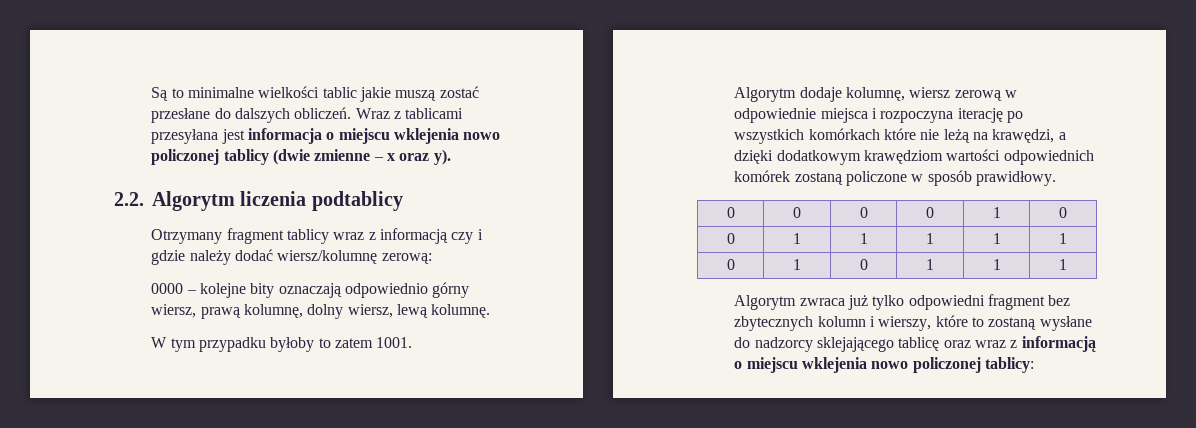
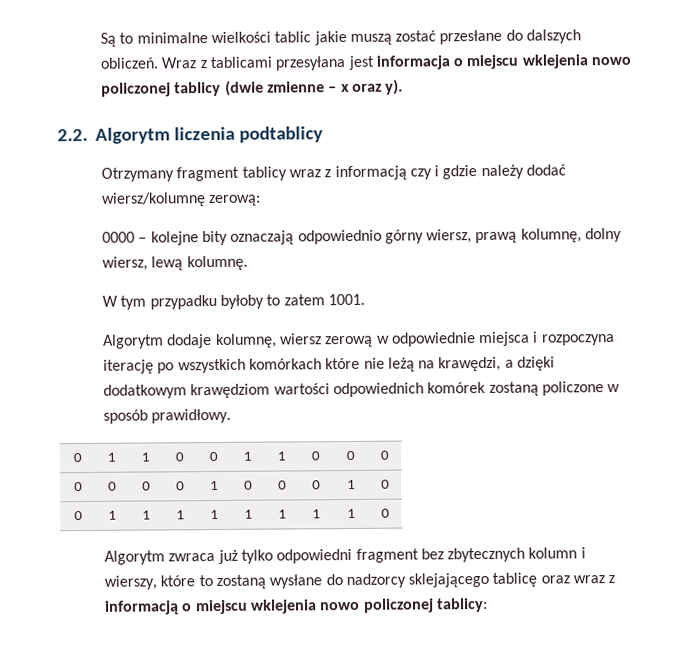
(735, 212) none -> [106,452,116,462] [140,452,150,462] [174,452,184,462] [208,451,218,462] [242,451,252,461] [276,451,286,461] [311,451,320,461] [345,450,355,461] [379,450,389,460] [73,482,83,492] [107,481,117,491] [141,481,151,491] [175,481,185,491] [209,480,219,491] | 1 | 1 | 0 | 0 | 1 | 1 | 0 | 0 | 0 // 0 | 0 | 0 | 0 | 1
[726,259,735,270] [793,259,801,270] [859,259,868,270] [926,259,934,270] [992,259,1001,270] [1059,259,1067,270] // 0 | 1 | 0 | 1 | 1 | 1 -> [277,509,287,519] [312,509,321,519] [346,508,356,519] [380,508,390,518] | 1 | 1 | 1 | 0

